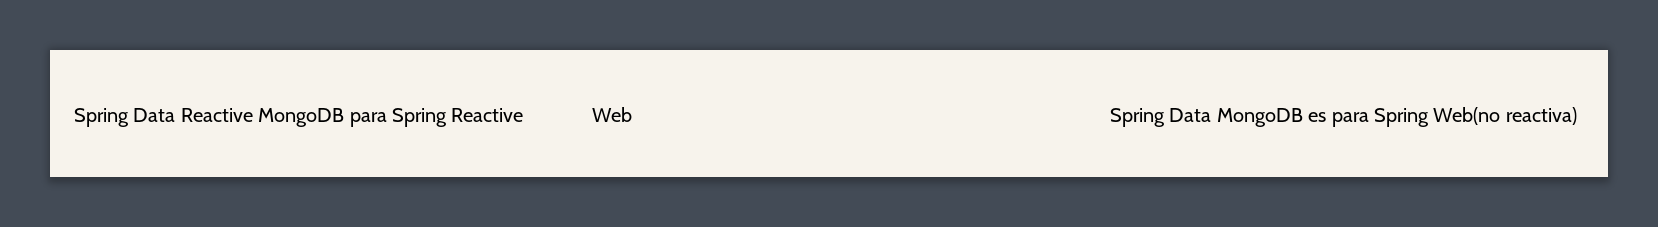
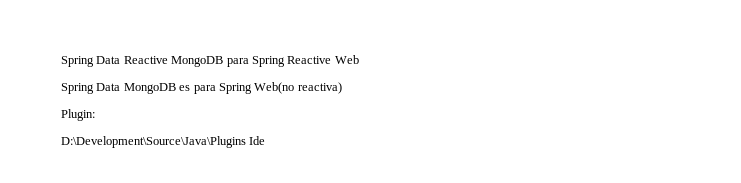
(1577, 116) none -> [61,109,95,121] [61,136,266,148] // Plugin: // D:\Development\Source\Java\Plugins Ide

